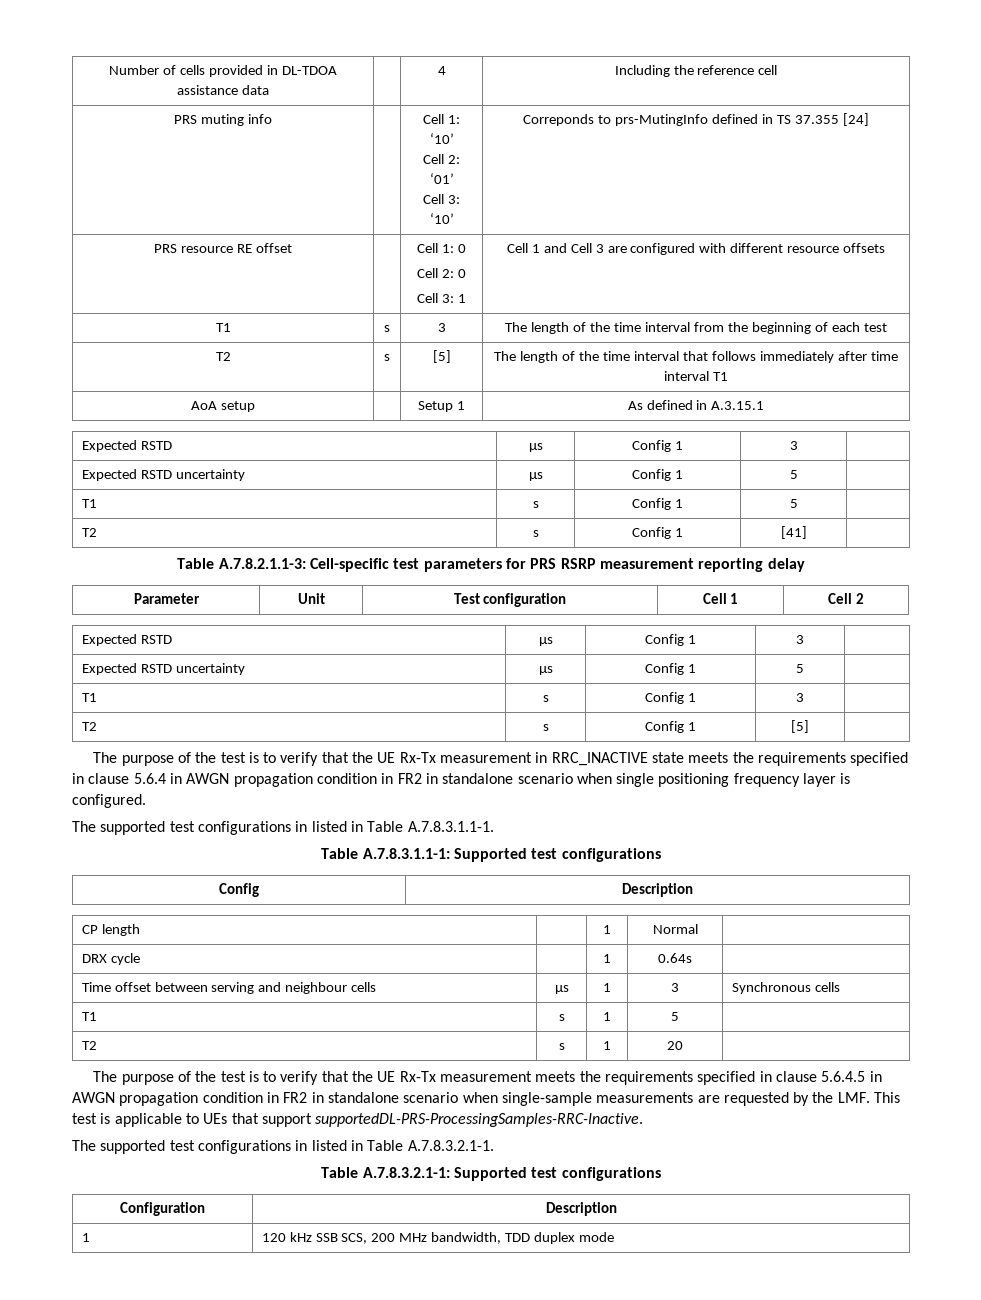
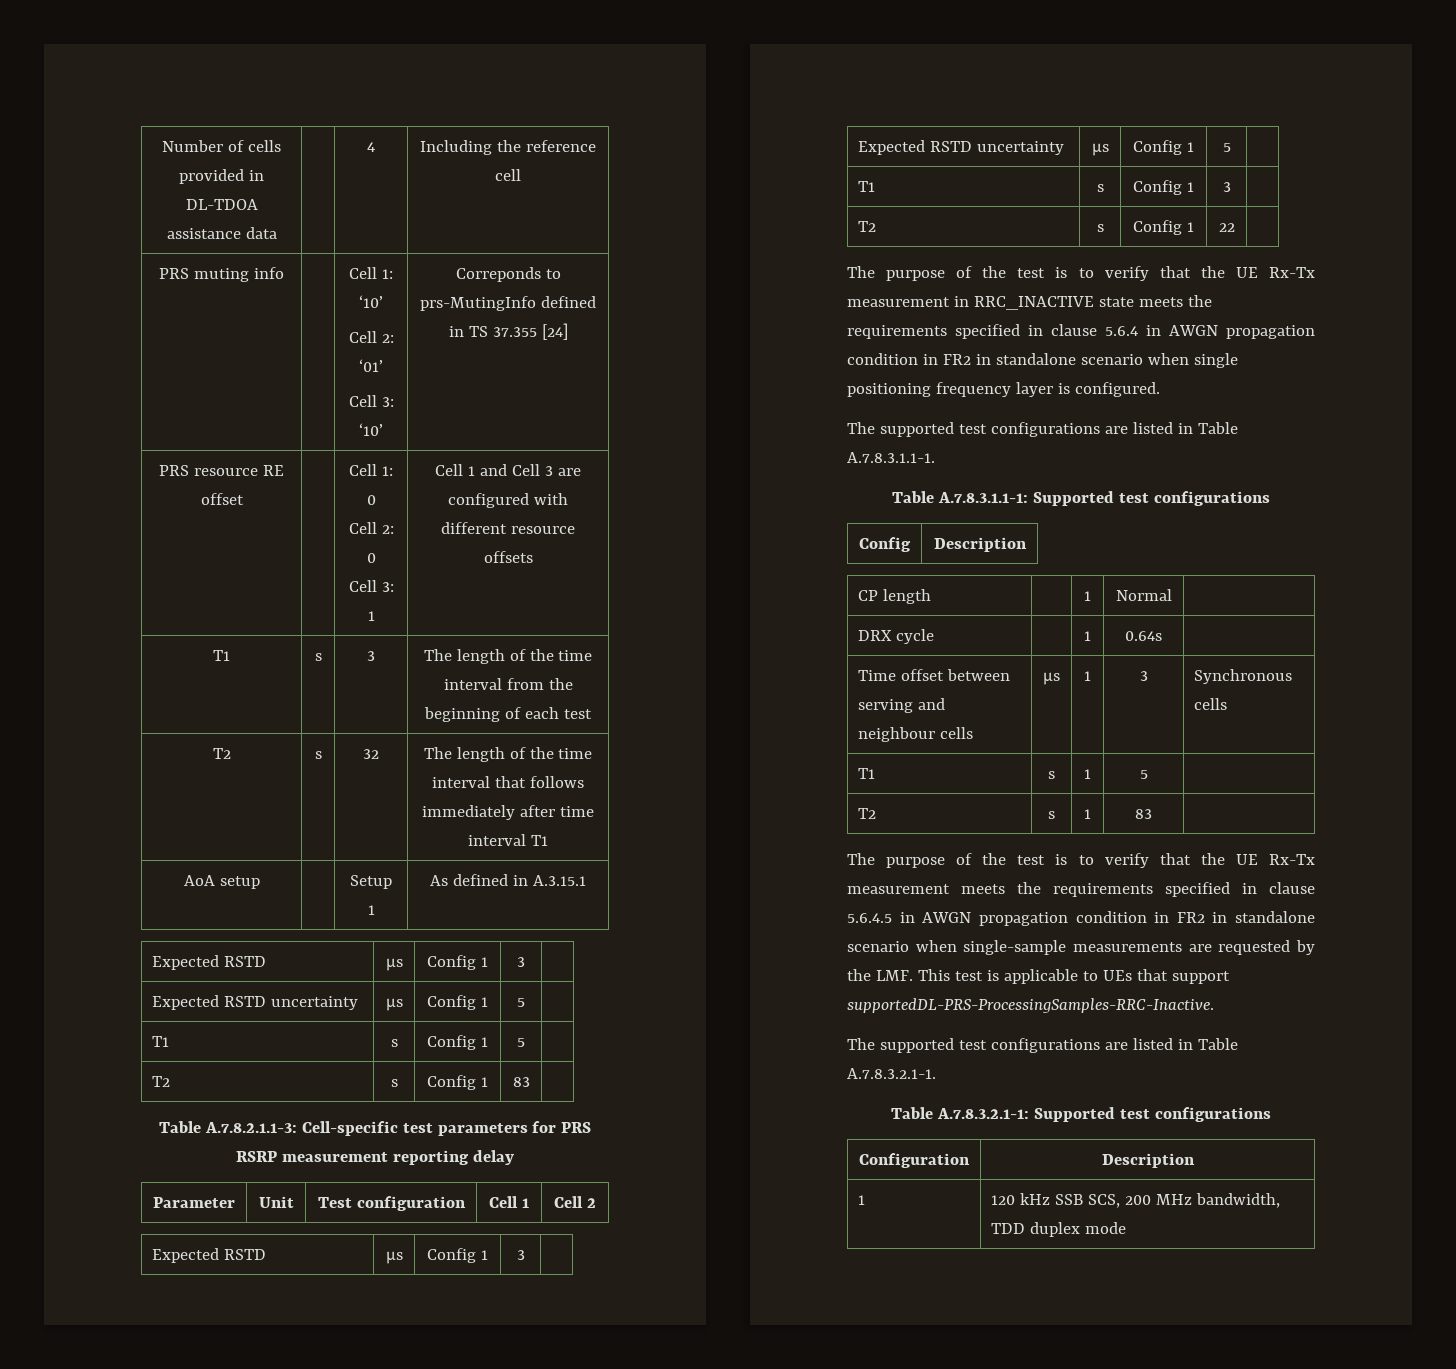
[432,350,451,363] [5] -> [363,749,379,759] 32
[780,526,807,539] [41] -> [512,1077,530,1087] 83
[791,720,809,733] [5] -> [1218,223,1235,232] 22
[295,821,308,832] in -> [1104,426,1128,434] are
[667,1041,683,1050] 20 -> [1135,809,1152,819] 83
[295,1140,308,1151] in -> [1104,1042,1128,1050] are

